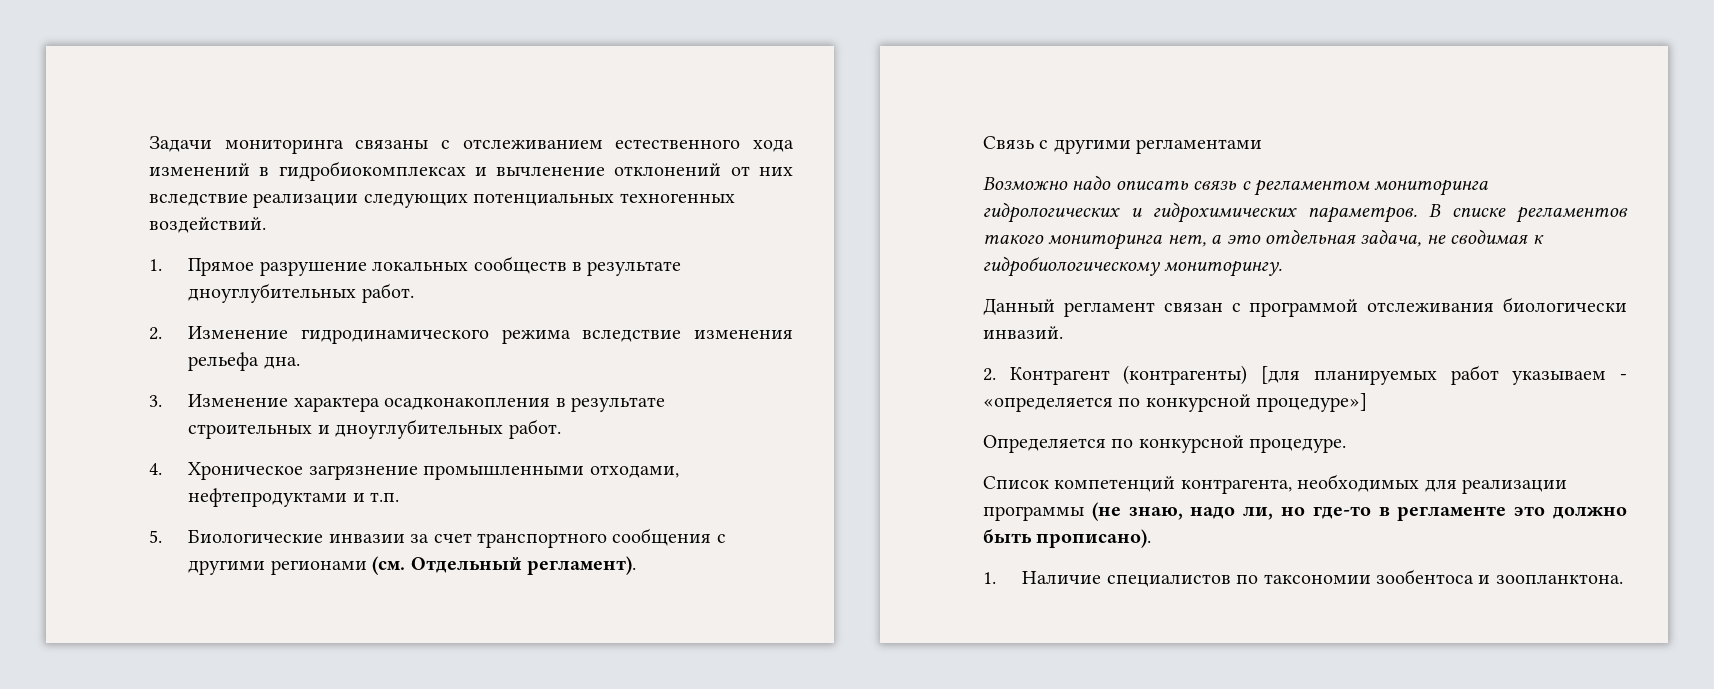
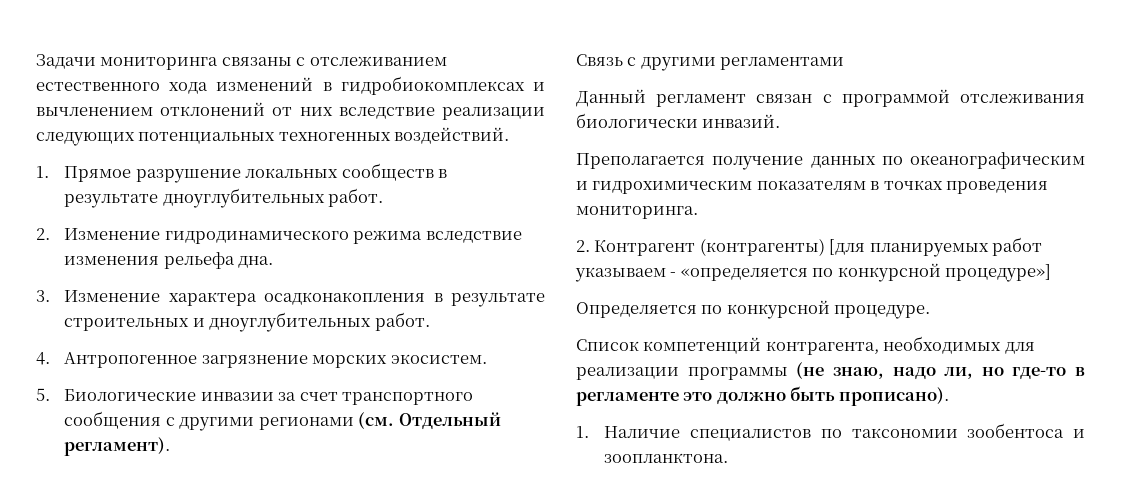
[496,166,606,176] вычленение -> [36,107,153,116] вычленением
[188,462,679,480] [188,488,400,507] Хроническое загрязнение промышленными отходами, нефтепродуктами и т.п. -> [64,352,487,368] Антропогенное загрязнение морских экосистем.
[983,175,1489,196] [983,202,1628,223] [983,229,1544,250] [983,256,1283,277] // Возможно надо описать связь с регламентом мониторинга гидрологических и гидрохимических параметров. В списке регламентов такого мониторинга нет, а это отдельная задача, не сводимая к гидробиологическому мониторингу. -> (845, 63) none
(1063, 332) none -> [576,152,1085,170] [576,180,1049,194] [576,206,698,219] // Преполагается получение данных по океанографическим и гидрохимическим показателям в точках проведения мониторинга.

